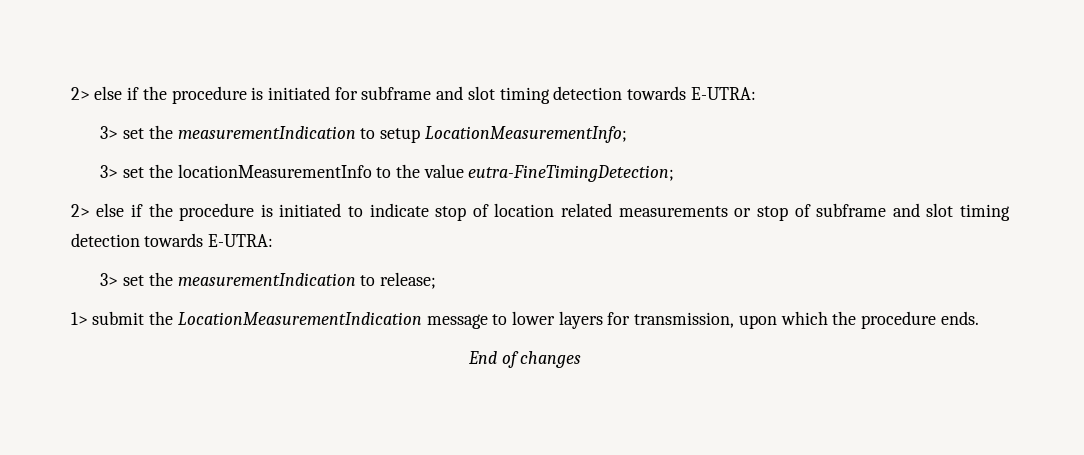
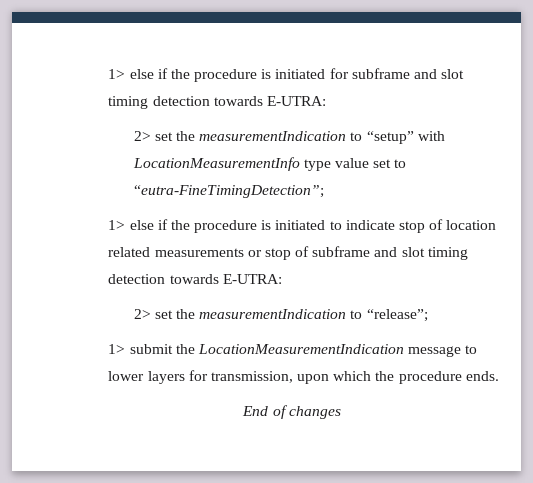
[70,87,90,100] 2> -> [108,69,126,79] 1>
[100,125,627,143] [100,164,675,182] [70,204,90,217] 3> set the measurementIndication to setup LocationMeasurementInfo; // 3> set the locationMeasurementInfo to the value eutra-FineTimingDetection; // 2> -> [133,131,445,144] [132,157,407,171] [133,185,324,198] [108,220,126,230] 2> set the measurementIndication to “setup” with LocationMeasurementInfo type value set to “eutra-FineTimingDetection”; // 1>
[100,272,436,289] 3> set the measurementIndication to release; -> [133,309,428,322] 2> set the measurementIndication to “release”;

